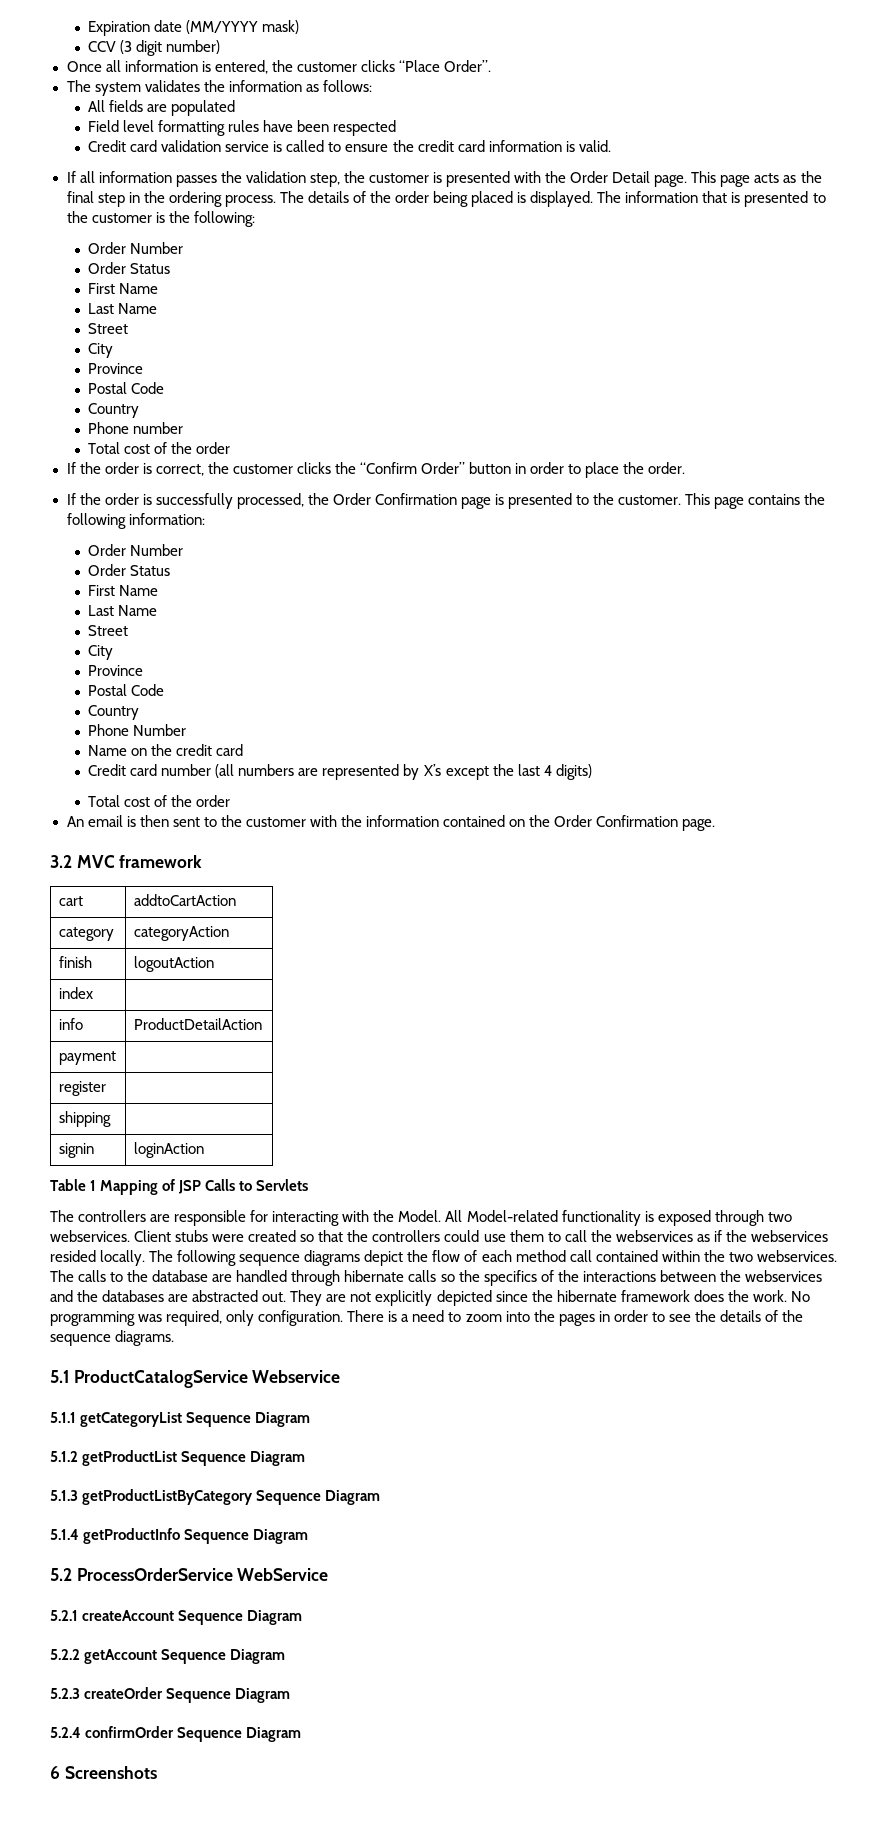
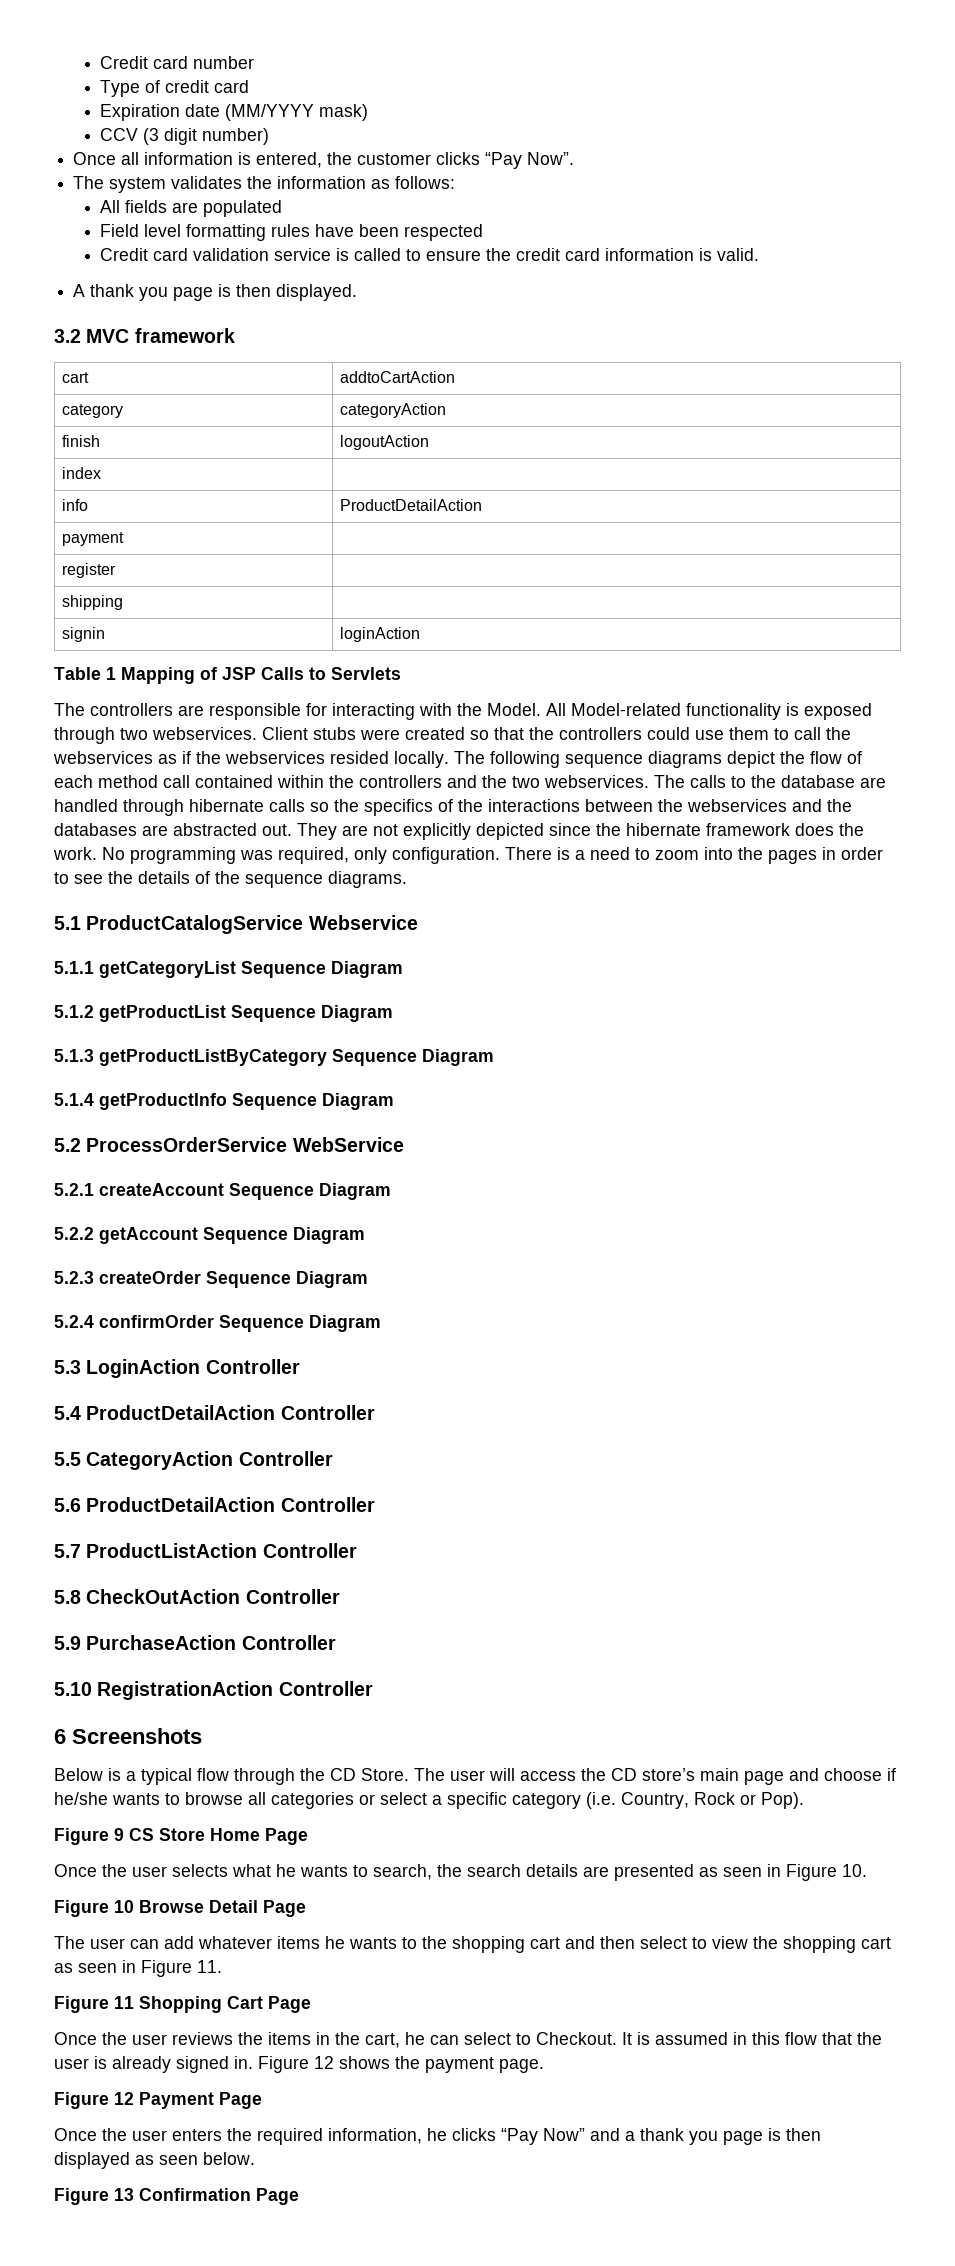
(88, 28) none -> [100,56,255,69] [100,80,250,97] Credit card number // Type of credit card //
[398,60,491,72] “Place Order”. -> [485,152,575,169] “Pay Now”.
[66,171,822,187] [66,191,826,207] [66,211,255,227] [88,242,184,254] [88,262,171,274] [88,283,159,294] [88,303,158,314] [88,323,129,334] [88,343,114,358] [88,363,144,374] [88,382,165,394] [88,403,140,418] [88,422,184,434] [88,442,231,454] [66,462,686,478] [66,493,826,509] [66,513,205,529] [88,544,184,556] [88,564,171,576] [88,585,159,596] [88,605,158,616] [88,625,129,636] [88,645,114,660] [88,665,144,676] [88,684,165,696] [88,705,140,720] [88,724,187,736] [88,744,244,756] [88,764,592,780] [88,795,231,807] [66,815,716,831] If all information passes the validation step, the customer is presented with the Order Detail page. This page acts as the final step in the ordering process. The details of the order being placed is displayed. The information that is presented to the customer is the following: // Order Number // Order Status // First Name // Last Name // Street // City // Province // Postal Code // Country // Phone number // Total cost of the order // If the order is correct, the customer clicks the “Confirm Order” button in order to place the order. // If the order is successfully processed, the Order Confirmation page is presented to the customer. This page contains the following information: // Order Number // Order Status // First Name // Last Name // Street // City // Province // Postal Code // Country // Phone Number // Name on the credit card // Credit card number (all numbers are represented by X’s except the last 4 digits) // Total cost of the order // An email is then sent to the customer with the information contained on the Order Confirmation page. -> [73,284,358,301] A thank you page is then displayed.
(725, 1256) none -> [359,775,507,788] controllers and the
[50,1766,157,1779] 6 Screenshots -> [54,1359,300,1378] [54,1405,375,1420] [54,1451,333,1470] [54,1497,375,1512] [54,1543,357,1558] [54,1589,340,1604] [54,1635,336,1650] [54,1681,373,1700] [54,1728,202,1744] [54,1768,896,1785] [54,1792,804,1809] [54,1828,308,1845] [54,1864,867,1881] [54,1900,306,1917] [54,1936,891,1953] [54,1960,222,1977] [54,1996,311,2013] [54,2032,882,2048] [54,2056,544,2073] [54,2092,262,2109] [54,2128,821,2145] [54,2152,255,2169] [54,2188,299,2205] 5.3 LoginAction Controller // 5.4 ProductDetailAction Controller // 5.5 CategoryAction Controller // 5.6 ProductDetailAction Controller // 5.7 ProductListAction Controller // 5.8 CheckOutAction Controller // 5.9 PurchaseAction Controller // 5.10 RegistrationAction Controller // 6 Screenshots // Below is a typical flow through the CD Store. The user will access the CD store’s main page and choose if he/she wants to browse all categories or select a specific category (i.e. Country, Rock or Pop). // Figure 9 CS Store Home Page // Once the user selects what he wants to search, the search details are presented as seen in Figure 10. // Figure 10 Browse Detail Page // The user can add whatever items he wants to the shopping cart and then select to view the shopping cart as seen in Figure 11. // Figure 11 Shopping Cart Page // Once the user reviews the items in the cart, he can select to Checkout. It is assumed in this flow that the user is already signed in. Figure 12 shows the payment page. // Figure 12 Payment Page // Once the user enters the required information, he clicks “Pay Now” and a thank you page is then displayed as seen below. // Figure 13 Confirmation Page

